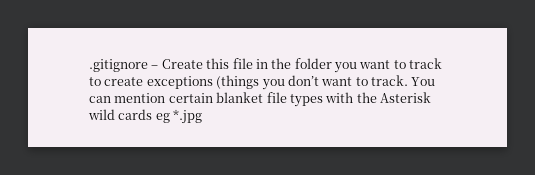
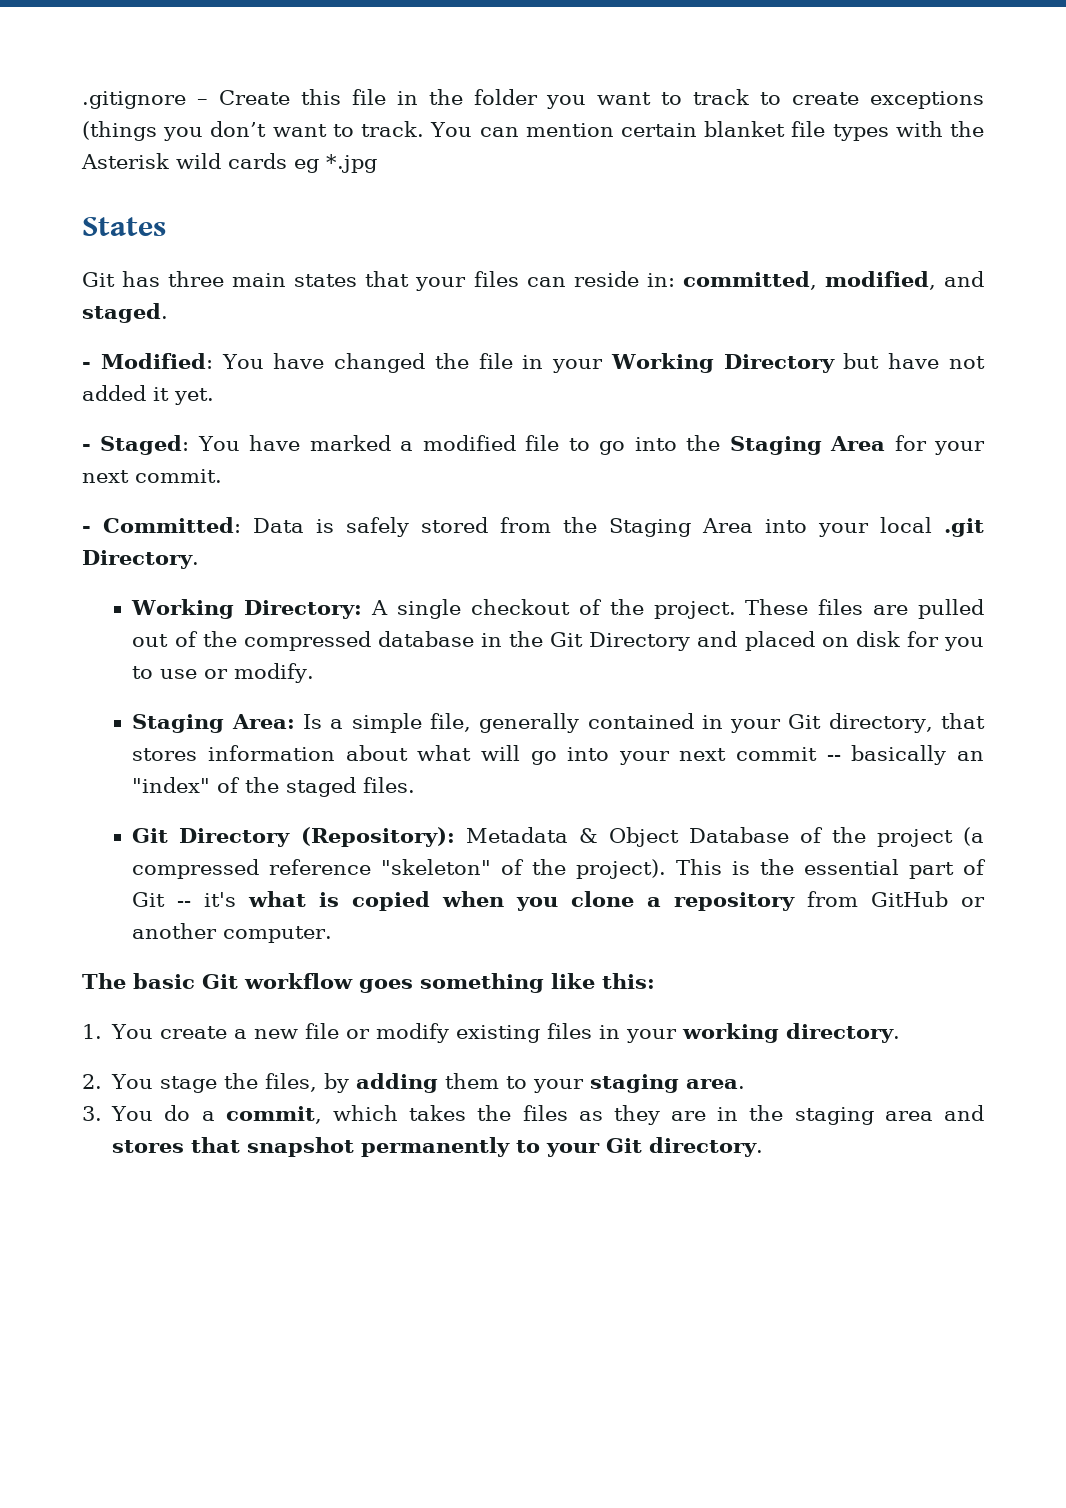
(203, 116) none -> [82,217,166,236] [82,271,985,291] [82,303,168,323] [82,353,986,373] [82,385,214,405] [82,435,986,455] [82,469,222,483] [82,517,984,537] [82,550,199,569] [131,599,984,619] [132,631,985,651] [132,663,315,683] [132,713,985,733] [132,745,985,765] [132,777,416,797] [132,827,984,847] [132,859,986,879] [132,891,985,911] [132,923,333,943] [82,973,655,993] [82,1023,901,1043] [82,1073,746,1093] [82,1105,985,1125] [112,1137,764,1157] // States // Git has three main states that your files can reside in: committed, modified, and staged. // - Modified: You have changed the file in your Working Directory but have not added it yet. // - Staged: You have marked a modified file to go into the Staging Area for your next commit. // - Committed: Data is safely stored from the Staging Area into your local .git Directory. // Working Directory: A single checkout of the project. These files are pulled out of the compressed database in the Git Directory and placed on disk for you to use or modify. // Staging Area: Is a simple file, generally contained in your Git directory, that stores information about what will go into your next commit -- basically an "index" of the staged files. // Git Directory (Repository): Metadata & Object Database of the project (a compressed reference "skeleton" of the project). This is the essential part of Git -- it's what is copied when you clone a repository from GitHub or another computer. // The basic Git workflow goes something like this: // 1. You create a new file or modify existing files in your working directory. // 2. You stage the files, by adding them to your staging area. // 3. You do a commit, which takes the files as they are in the staging area and stores that snapshot permanently to your Git directory.

